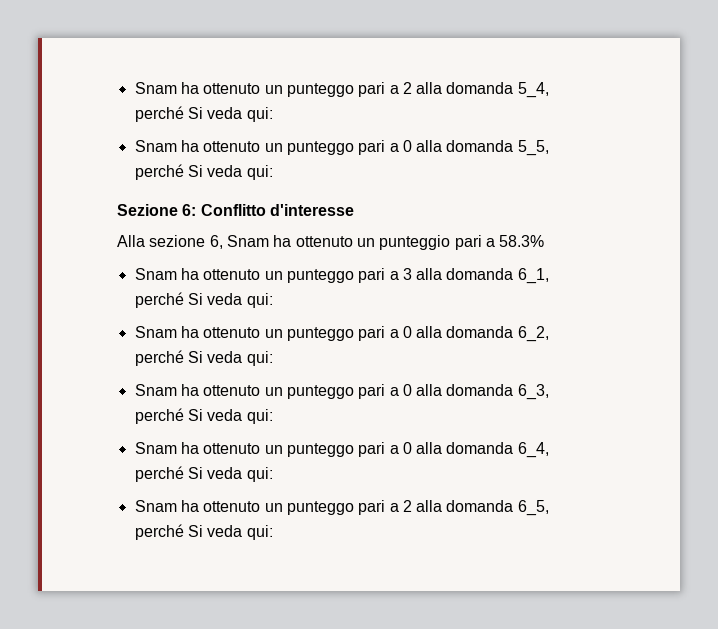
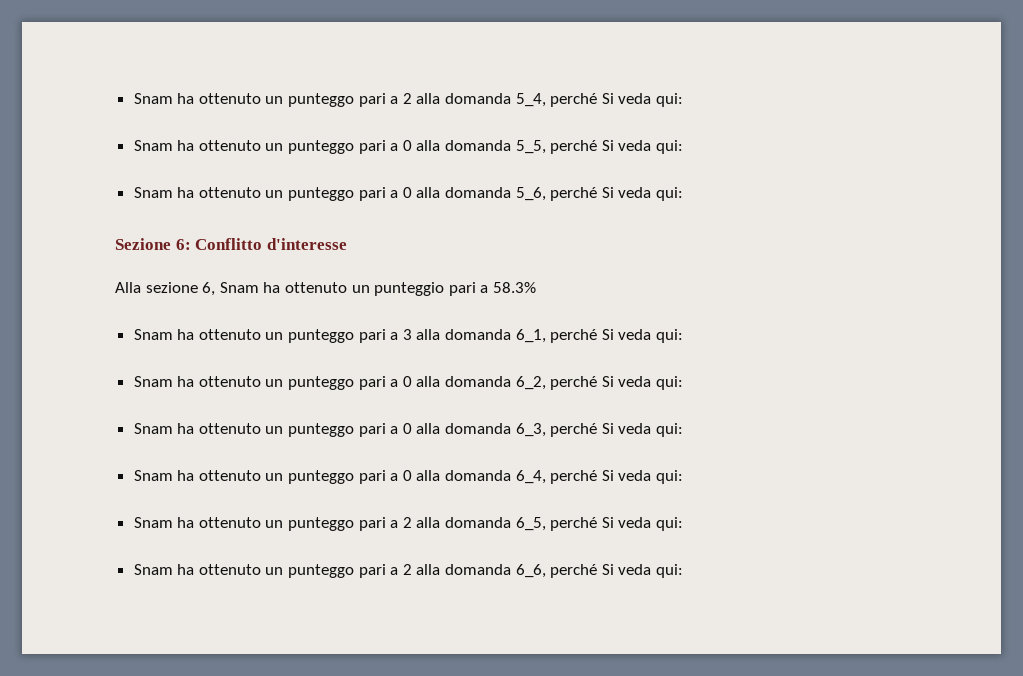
(273, 172) none -> [133,187,683,201] // Snam ha ottenuto un punteggo pari a 0 alla domanda 5_6, perché Si veda qui:
(273, 532) none -> [133,564,683,578] // Snam ha ottenuto un punteggo pari a 2 alla domanda 6_6, perché Si veda qui:

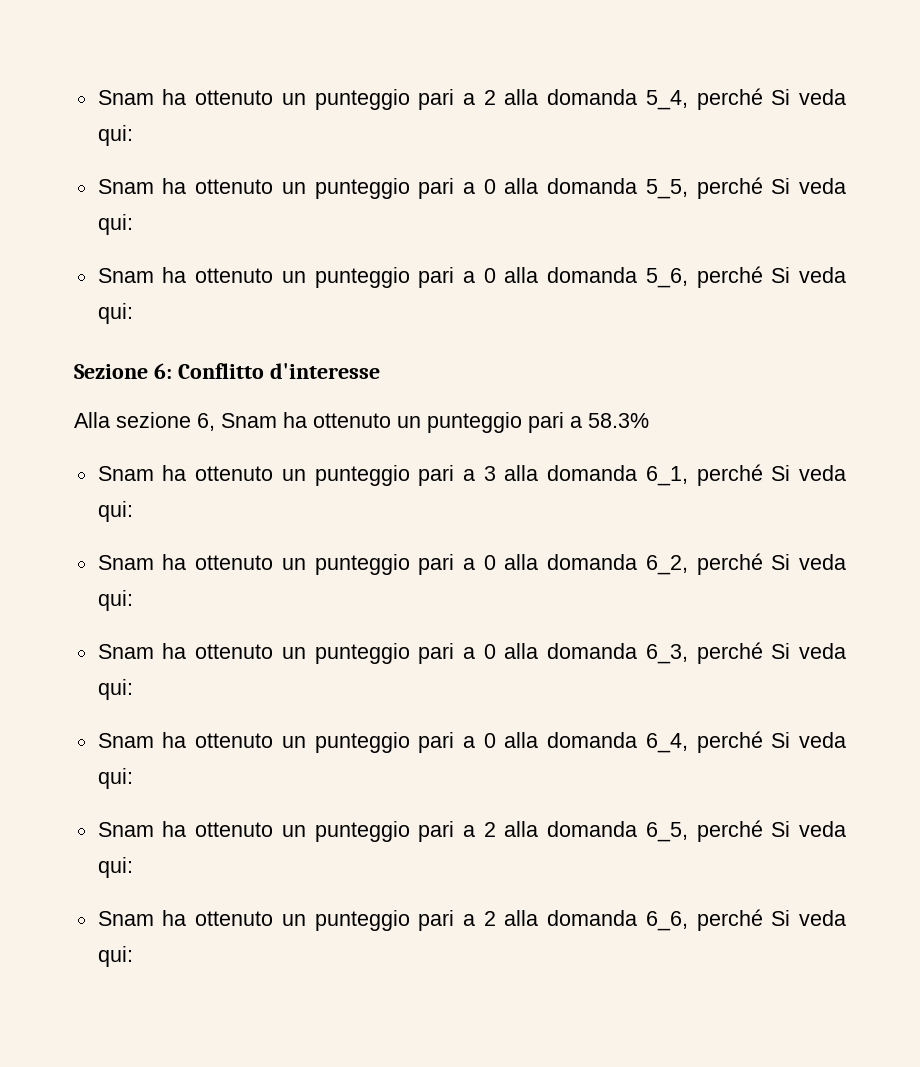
[133,93,355,107] Snam ha ottenuto un punteggo -> [97,89,410,110] Snam ha ottenuto un punteggio
[288,140,355,154] punteggo -> [314,178,410,199] punteggio
[288,187,355,201] punteggo -> [314,267,410,288] punteggio
[288,329,355,343] punteggo -> [314,465,410,486] punteggio
[288,376,355,390] punteggo -> [314,554,410,575] punteggio
[288,423,355,437] punteggo -> [314,643,410,664] punteggio
[288,470,355,484] punteggo -> [314,732,410,753] punteggio
[288,517,355,531] punteggo -> [314,821,410,842] punteggio
[288,564,355,578] punteggo -> [314,910,410,931] punteggio

